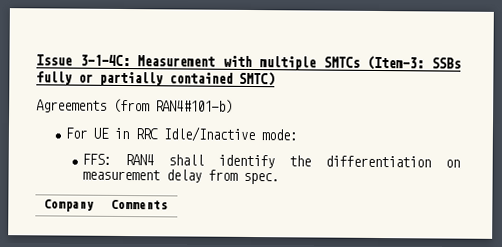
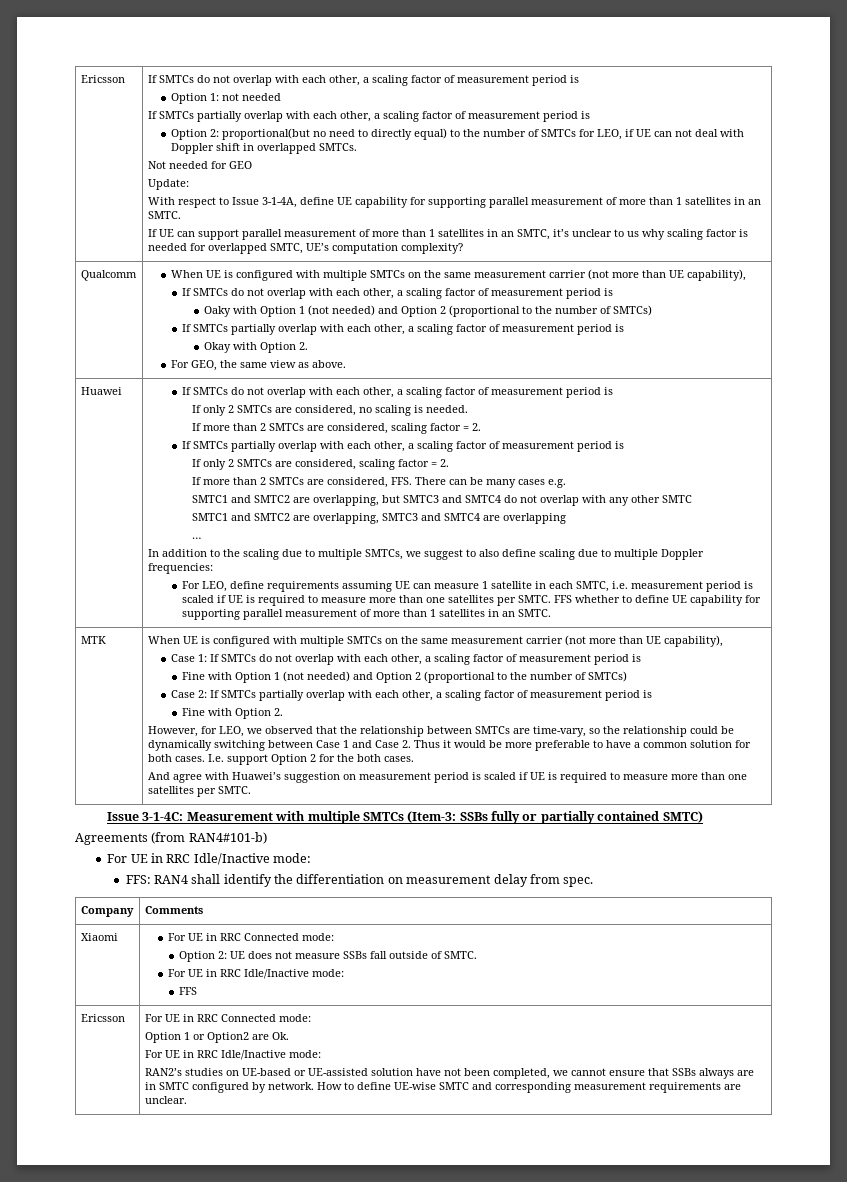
(36, 60) none -> [80,75,125,83] [147,75,579,86] [170,93,281,104] [147,111,590,122] [170,128,744,140] [170,143,357,154] [147,161,252,169] [147,179,189,190] [147,197,761,208] [147,211,181,219] [147,229,748,240] [147,243,463,254] [80,270,137,281] [170,269,746,281] [181,288,613,299] [203,305,652,317] [181,324,624,335] [203,342,308,353] [170,360,346,371] [80,387,122,395] [181,387,613,398] [191,405,468,416] [191,423,481,434] [181,441,624,452] [191,459,449,470] [191,477,566,488] [191,495,692,506] [191,513,566,524] [191,537,201,539] [147,549,704,560] [147,563,213,574] [181,581,753,592] [181,595,761,606] [181,609,551,620] [80,636,106,644] [147,635,723,647] [170,654,641,665] [181,671,627,683] [170,690,652,701] [181,708,283,719] [147,726,734,737] [147,740,751,751] [147,754,414,765] [147,772,747,783] [147,786,251,797] Ericsson | If SMTCs do not overlap with each other, a scaling factor of measurement period is // Option 1: not needed // If SMTCs partially overlap with each other, a scaling factor of measurement period is // Option 2: proportional(but no need to directly equal) to the number of SMTCs for LEO, if UE can not deal with Doppler shift in overlapped SMTCs. // Not needed for GEO // Update: // With respect to Issue 3-1-4A, define UE capability for supporting parallel measurement of more than 1 satellites in an SMTC. // If UE can support parallel measurement of more than 1 satellites in an SMTC, it’s unclear to us why scaling factor is needed for overlapped SMTC, UE’s computation complexity? // Qualcomm | When UE is configured with multiple SMTCs on the same measurement carrier (not more than UE capability), // If SMTCs do not overlap with each other, a scaling factor of measurement period is // Oaky with Option 1 (not needed) and Option 2 (proportional to the number of SMTCs) // If SMTCs partially overlap with each other, a scaling factor of measurement period is // Okay with Option 2. // For GEO, the same view as above. // Huawei | If SMTCs do not overlap with each other, a scaling factor of measurement period is // If only 2 SMTCs are considered, no scaling is needed. // If more than 2 SMTCs are considered, scaling factor = 2. // If SMTCs partially overlap with each other, a scaling factor of measurement period is // If only 2 SMTCs are considered, scaling factor = 2. // If more than 2 SMTCs are considered, FFS. There can be many cases e.g. // SMTC1 and SMTC2 are overlapping, but SMTC3 and SMTC4 do not overlap with any other SMTC // SMTC1 and SMTC2 are overlapping, SMTC3 and SMTC4 are overlapping // … // In addition to the scaling due to multiple SMTCs, we suggest to also define scaling due to multiple Doppler frequencies: // For LEO, define requirements assuming UE can measure 1 satellite in each SMTC, i.e. measurement period is scaled if UE is required to measure more than one satellites per SMTC. FFS whether to define UE capability for supporting parallel measurement of more than 1 satellites in an SMTC. // MTK | When UE is configured with multiple SMTCs on the same measurement carrier (not more than UE capability), // Case 1: If SMTCs do not overlap with each other, a scaling factor of measurement period is // Fine with Option 1 (not needed) and Option 2 (proportional to the number of SMTCs) // Case 2: If SMTCs partially overlap with each other, a scaling factor of measurement period is // Fine with Option 2. // However, for LEO, we observed that the relationship between SMTCs are time-vary, so the relationship could be dynamically switching between Case 1 and Case 2. Thus it would be more preferable to have a common solution for both cases. I.e. support Option 2 for the both cases. // And agree with Huawei’s suggestion on measurement period is scaled if UE is required to measure more than one satellites per SMTC. //
(168, 204) none -> [80,933,118,941] [167,933,334,941] [178,951,477,962] [167,969,344,979] [178,987,197,995] [80,1014,125,1022] [144,1014,311,1022] [144,1032,289,1043] [144,1050,321,1060] [144,1068,754,1079] [144,1082,741,1093] [144,1096,187,1104] // Xiaomi | For UE in RRC Connected mode: // Option 2: UE does not measure SSBs fall outside of SMTC. // For UE in RRC Idle/Inactive mode: // FFS // Ericsson | For UE in RRC Connected mode: // Option 1 or Option2 are Ok. // For UE in RRC Idle/Inactive mode: // RAN2’s studies on UE-based or UE-assisted solution have not been completed, we cannot ensure that SSBs always are in SMTC configured by network. How to define UE-wise SMTC and corresponding measurement requirements are unclear.

